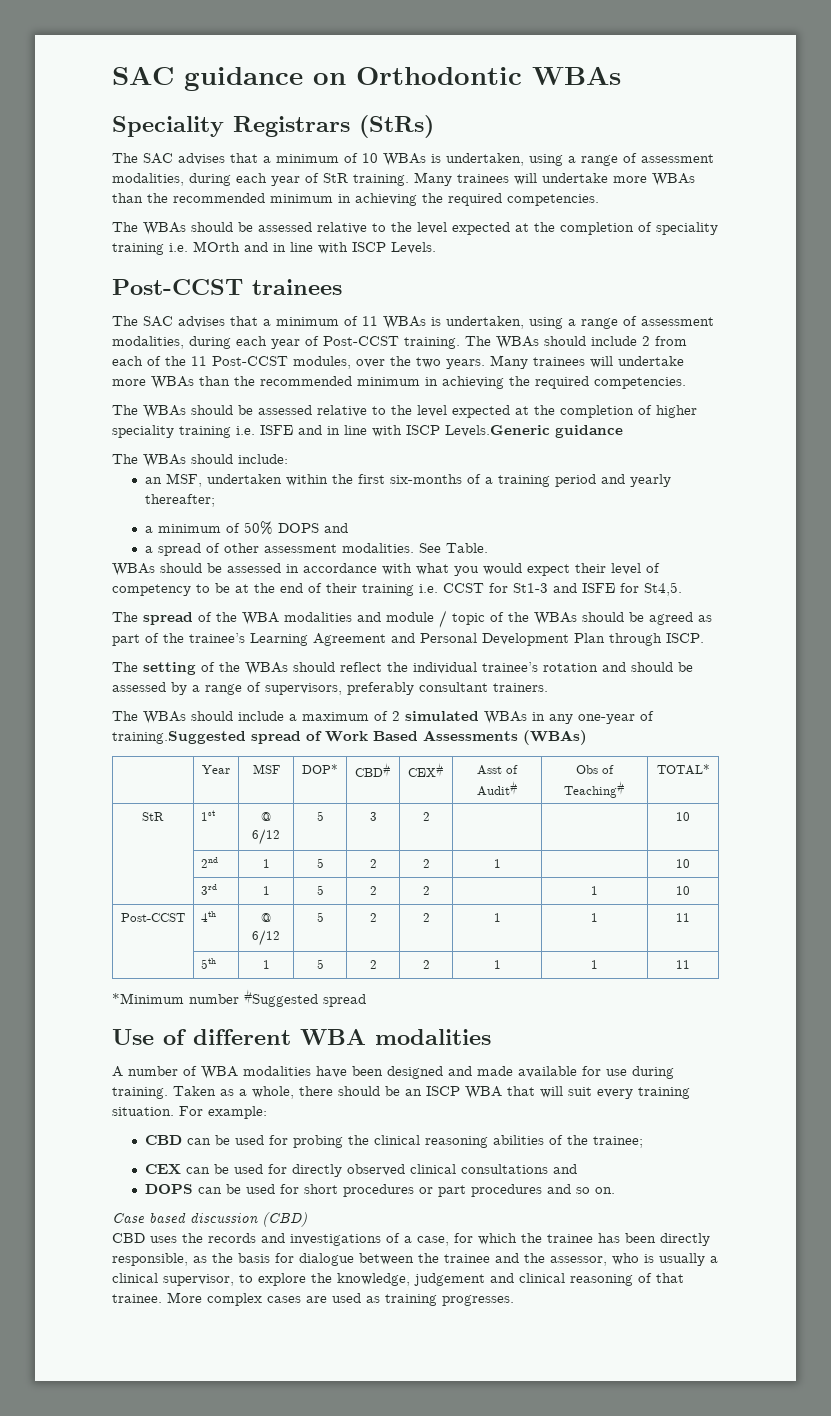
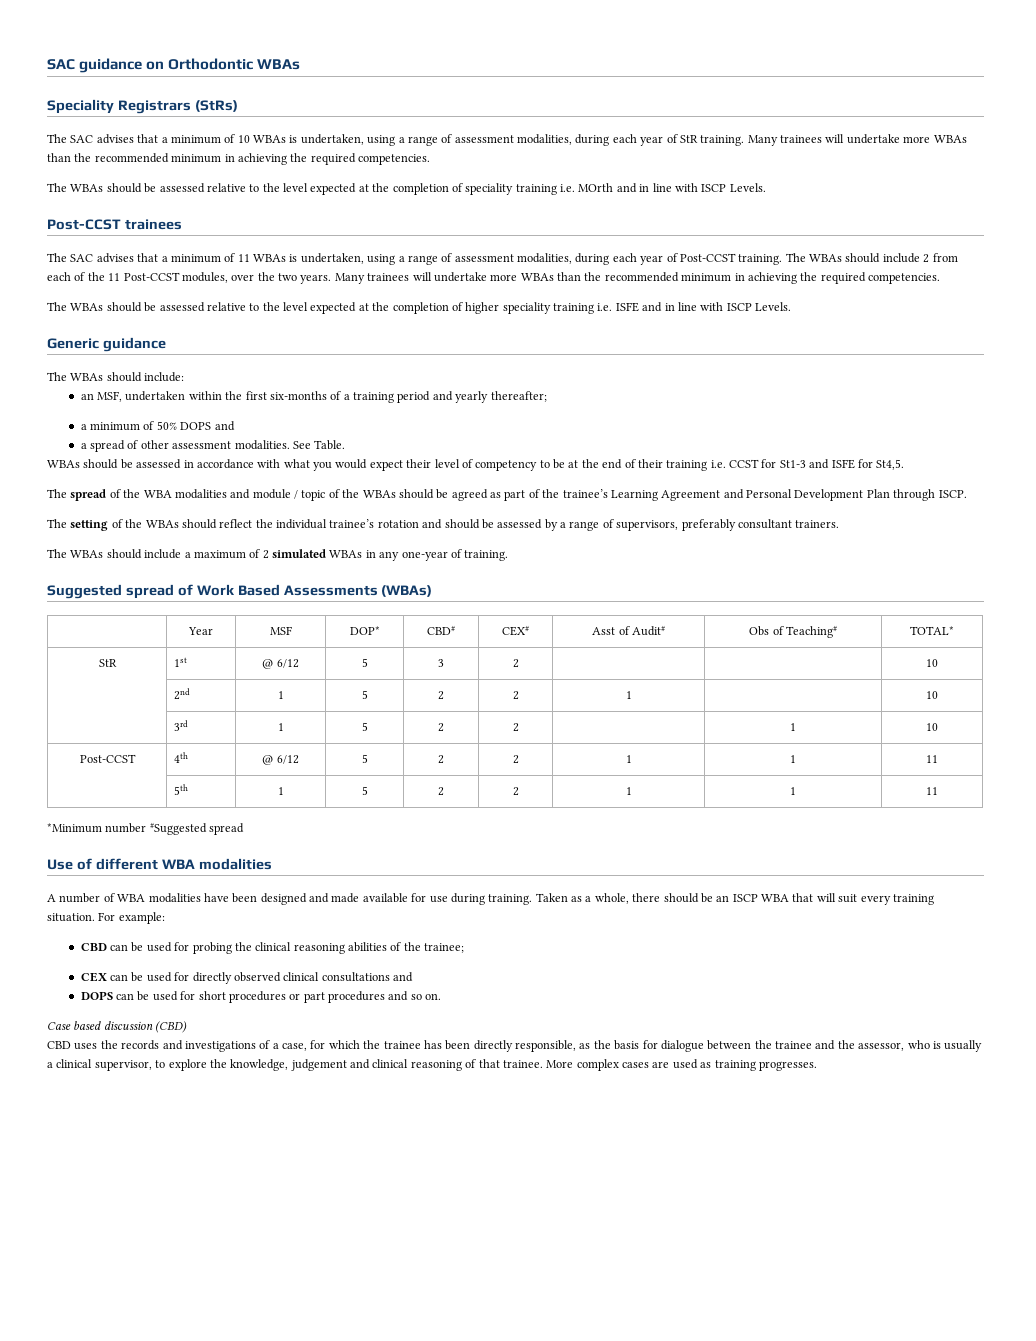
[445,425,550,437] Levels.Generic -> [755,302,791,311] [47,338,99,349] Levels. // Generic
[112,731,246,744] training.Suggested -> [464,550,509,561] [47,584,122,599] training. // Suggested

